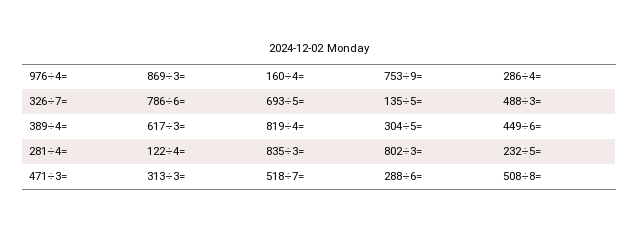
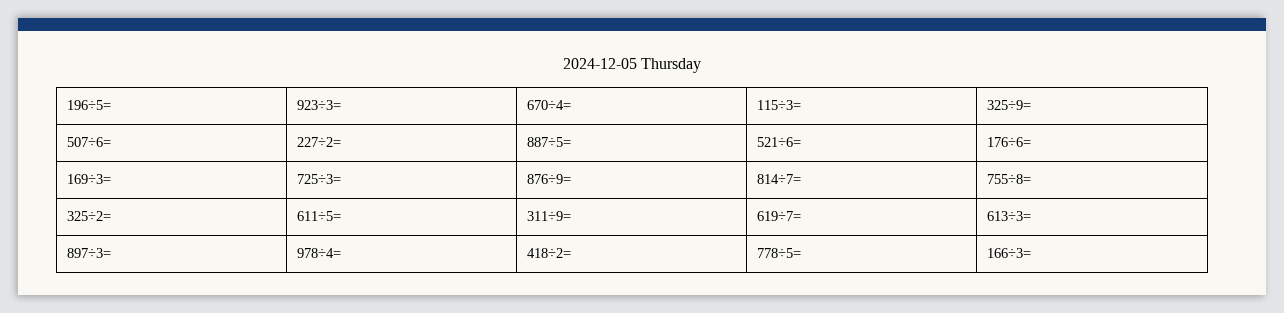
[269,44,370,54] [28,72,67,80] [146,72,185,80] [265,72,304,80] [383,72,422,80] [502,72,541,80] [28,97,67,105] [146,97,185,105] [265,97,304,105] [383,97,422,105] [502,97,541,105] [28,122,67,130] [146,122,185,130] [265,122,304,130] [383,122,422,130] [502,122,541,130] [28,147,67,155] [146,147,185,155] [265,147,304,155] [383,147,422,155] [502,147,541,155] [28,172,67,180] [146,172,185,180] [265,172,304,180] [383,172,422,180] [502,172,541,180] 2024-12-02 Monday // 976÷4= | 869÷3= | 160÷4= | 753÷9= | 286÷4= // 326÷7= | 786÷6= | 693÷5= | 135÷5= | 488÷3= // 389÷4= | 617÷3= | 819÷4= | 304÷5= | 449÷6= // 281÷4= | 122÷4= | 835÷3= | 802÷3= | 232÷5= // 471÷3= | 313÷3= | 518÷7= | 288÷6= | 508÷8= -> [562,58,702,73] [67,100,112,110] [297,100,342,110] [527,100,572,110] [757,100,802,110] [987,100,1032,110] [67,137,112,147] [297,137,342,147] [527,137,572,147] [757,137,802,147] [987,137,1032,147] [67,174,112,184] [297,174,342,184] [527,174,572,184] [757,174,802,184] [987,174,1032,184] [67,211,112,221] [297,211,342,221] [527,211,572,221] [757,211,802,221] [987,211,1032,221] [67,248,112,258] [297,248,342,258] [527,248,572,258] [757,248,802,258] [987,248,1032,258] 2024-12-05 Thursday // 196÷5= | 923÷3= | 670÷4= | 115÷3= | 325÷9= // 507÷6= | 227÷2= | 887÷5= | 521÷6= | 176÷6= // 169÷3= | 725÷3= | 876÷9= | 814÷7= | 755÷8= // 325÷2= | 611÷5= | 311÷9= | 619÷7= | 613÷3= // 897÷3= | 978÷4= | 418÷2= | 778÷5= | 166÷3=

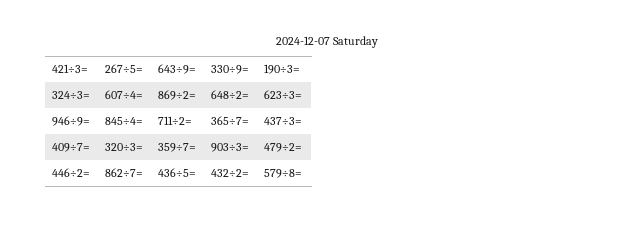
[562,58,702,73] [67,100,112,110] [297,100,342,110] [527,100,572,110] [757,100,802,110] [987,100,1032,110] [67,137,112,147] [297,137,342,147] [527,137,572,147] [757,137,802,147] [987,137,1032,147] [67,174,112,184] [297,174,342,184] [527,174,572,184] [757,174,802,184] [987,174,1032,184] [67,211,112,221] [297,211,342,221] [527,211,572,221] [757,211,802,221] [987,211,1032,221] [67,248,112,258] [297,248,342,258] [527,248,572,258] [757,248,802,258] [987,248,1032,258] 2024-12-05 Thursday // 196÷5= | 923÷3= | 670÷4= | 115÷3= | 325÷9= // 507÷6= | 227÷2= | 887÷5= | 521÷6= | 176÷6= // 169÷3= | 725÷3= | 876÷9= | 814÷7= | 755÷8= // 325÷2= | 611÷5= | 311÷9= | 619÷7= | 613÷3= // 897÷3= | 978÷4= | 418÷2= | 778÷5= | 166÷3= -> [275,36,379,48] [52,64,89,73] [105,64,144,73] [158,64,197,74] [211,65,250,74] [264,64,301,74] [52,91,91,99] [105,90,144,99] [158,90,197,100] [211,90,250,99] [264,90,303,99] [52,116,91,126] [105,117,144,125] [158,116,193,125] [211,116,250,125] [264,117,303,125] [52,143,91,152] [105,143,144,151] [158,143,197,152] [211,143,250,152] [264,143,303,152] [52,168,91,177] [105,168,144,177] [158,168,197,177] [211,169,250,177] [264,169,303,178] 2024-12-07 Saturday // 421÷3= | 267÷5= | 643÷9= | 330÷9= | 190÷3= // 324÷3= | 607÷4= | 869÷2= | 648÷2= | 623÷3= // 946÷9= | 845÷4= | 711÷2= | 365÷7= | 437÷3= // 409÷7= | 320÷3= | 359÷7= | 903÷3= | 479÷2= // 446÷2= | 862÷7= | 436÷5= | 432÷2= | 579÷8=

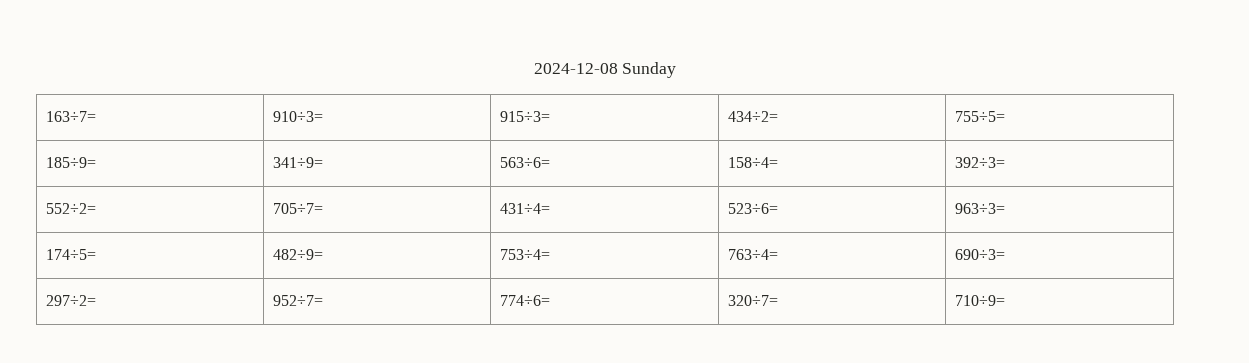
[275,36,379,48] [52,64,89,73] [105,64,144,73] [158,64,197,74] [211,65,250,74] [264,64,301,74] [52,91,91,99] [105,90,144,99] [158,90,197,100] [211,90,250,99] [264,90,303,99] [52,116,91,126] [105,117,144,125] [158,116,193,125] [211,116,250,125] [264,117,303,125] [52,143,91,152] [105,143,144,151] [158,143,197,152] [211,143,250,152] [264,143,303,152] [52,168,91,177] [105,168,144,177] [158,168,197,177] [211,169,250,177] [264,169,303,178] 2024-12-07 Saturday // 421÷3= | 267÷5= | 643÷9= | 330÷9= | 190÷3= // 324÷3= | 607÷4= | 869÷2= | 648÷2= | 623÷3= // 946÷9= | 845÷4= | 711÷2= | 365÷7= | 437÷3= // 409÷7= | 320÷3= | 359÷7= | 903÷3= | 479÷2= // 446÷2= | 862÷7= | 436÷5= | 432÷2= | 579÷8= -> [533,62,677,78] [46,111,97,122] [273,111,324,122] [500,111,551,122] [728,111,779,122] [955,111,1006,122] [46,157,97,168] [273,157,324,168] [500,157,551,168] [728,157,779,168] [955,157,1006,168] [46,203,97,214] [273,203,324,214] [500,203,551,214] [728,203,779,214] [955,203,1006,214] [46,249,97,260] [273,249,324,260] [500,249,551,260] [728,249,779,260] [955,249,1006,260] [46,295,97,306] [273,295,324,306] [500,295,551,306] [728,295,779,306] [955,295,1006,306] 2024-12-08 Sunday // 163÷7= | 910÷3= | 915÷3= | 434÷2= | 755÷5= // 185÷9= | 341÷9= | 563÷6= | 158÷4= | 392÷3= // 552÷2= | 705÷7= | 431÷4= | 523÷6= | 963÷3= // 174÷5= | 482÷9= | 753÷4= | 763÷4= | 690÷3= // 297÷2= | 952÷7= | 774÷6= | 320÷7= | 710÷9=

